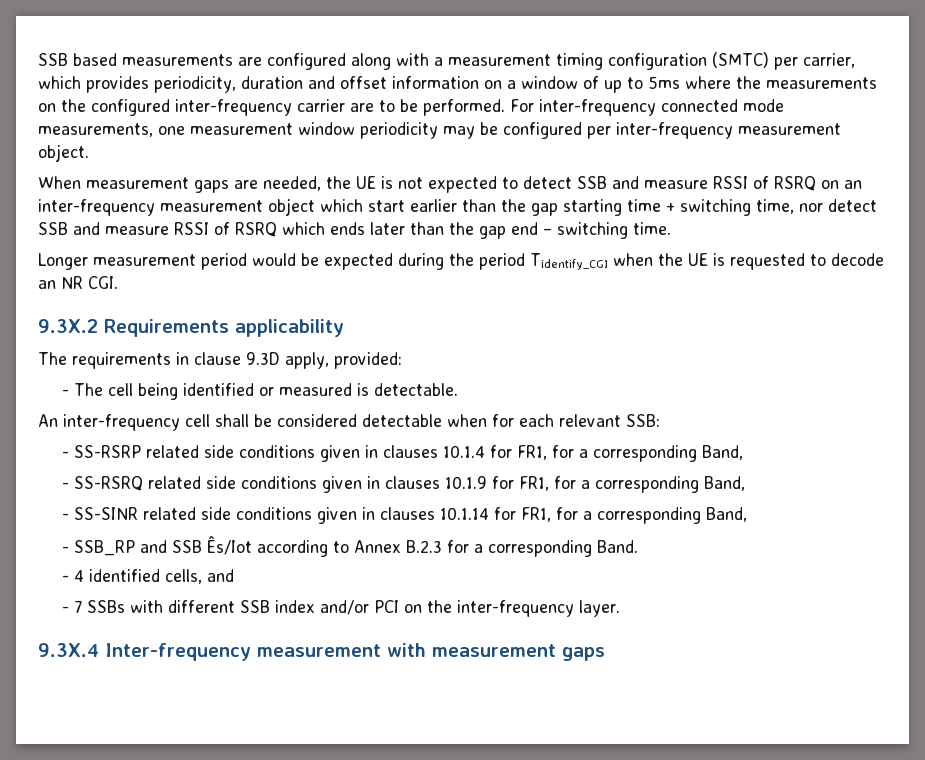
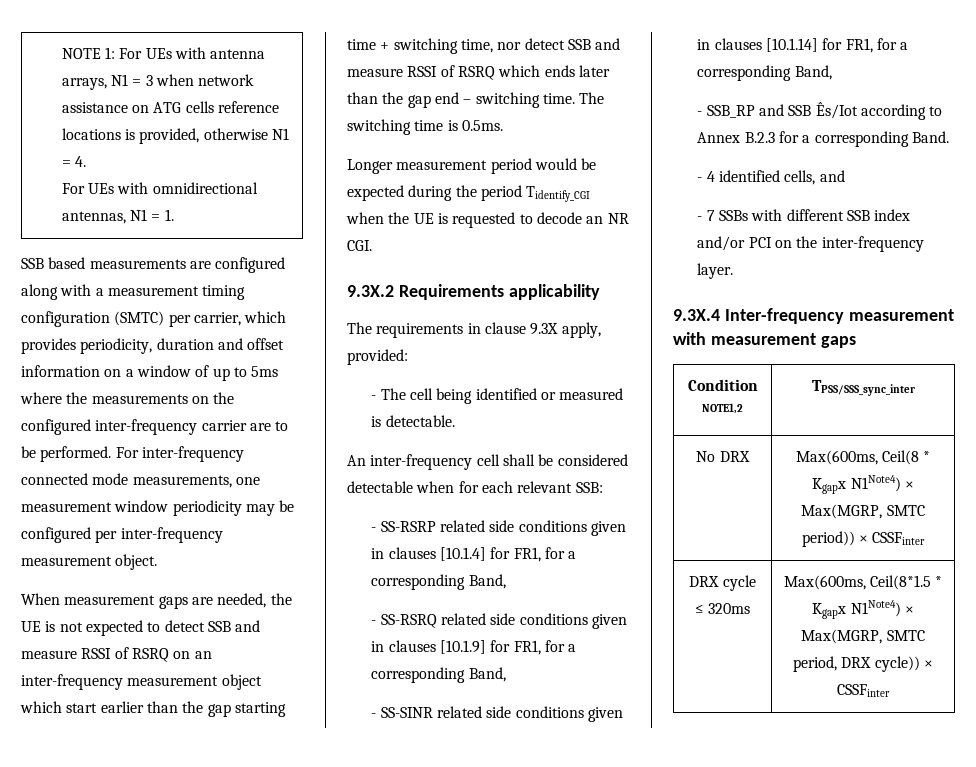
(38, 59) none -> [61,47,266,59] [61,74,255,90] [61,101,279,113] [61,128,289,144] [61,156,86,167] [61,182,258,194] [61,209,174,224] NOTE 1: For UEs with antenna arrays, N1 = 3 when network assistance on ATG cells reference locations is provided, otherwise N1 = 4. // For UEs with omnidirectional antennas, N1 = 1. //
(671, 228) none -> [579,92,605,104] [347,119,503,135] The switching time is 0.5ms.
[246,352,280,365] 9.3D -> [530,323,559,335] 9.3X
[442,445,485,458] 10.1.4 -> [439,547,486,561] [10.1.4]
[444,476,487,489] 10.1.9 -> [439,640,486,654] [10.1.9]
[439,507,489,520] 10.1.14 -> [765,38,818,52] [10.1.14]
(605, 654) none -> [687,379,758,391] [702,403,743,414] [811,380,915,396] [696,451,750,462] [795,450,931,465] [812,475,914,494] [801,504,925,519] [801,531,926,547] [689,575,756,591] [694,603,751,614] [783,575,943,590] [812,600,914,619] [801,629,925,644] [793,656,933,672] [837,684,890,697] // Condition NOTE1,2 | TPSS/SSS_sync_inter // No DRX | Max(600ms, Ceil(8 * Kgapx N1Note4) × Max(MGRP, SMTC period)) × CSSFinter // DRX cycle ≤ 320ms | Max(600ms, Ceil(8*1.5 * Kgapx N1Note4) × Max(MGRP, SMTC period, DRX cycle)) × CSSFinter

